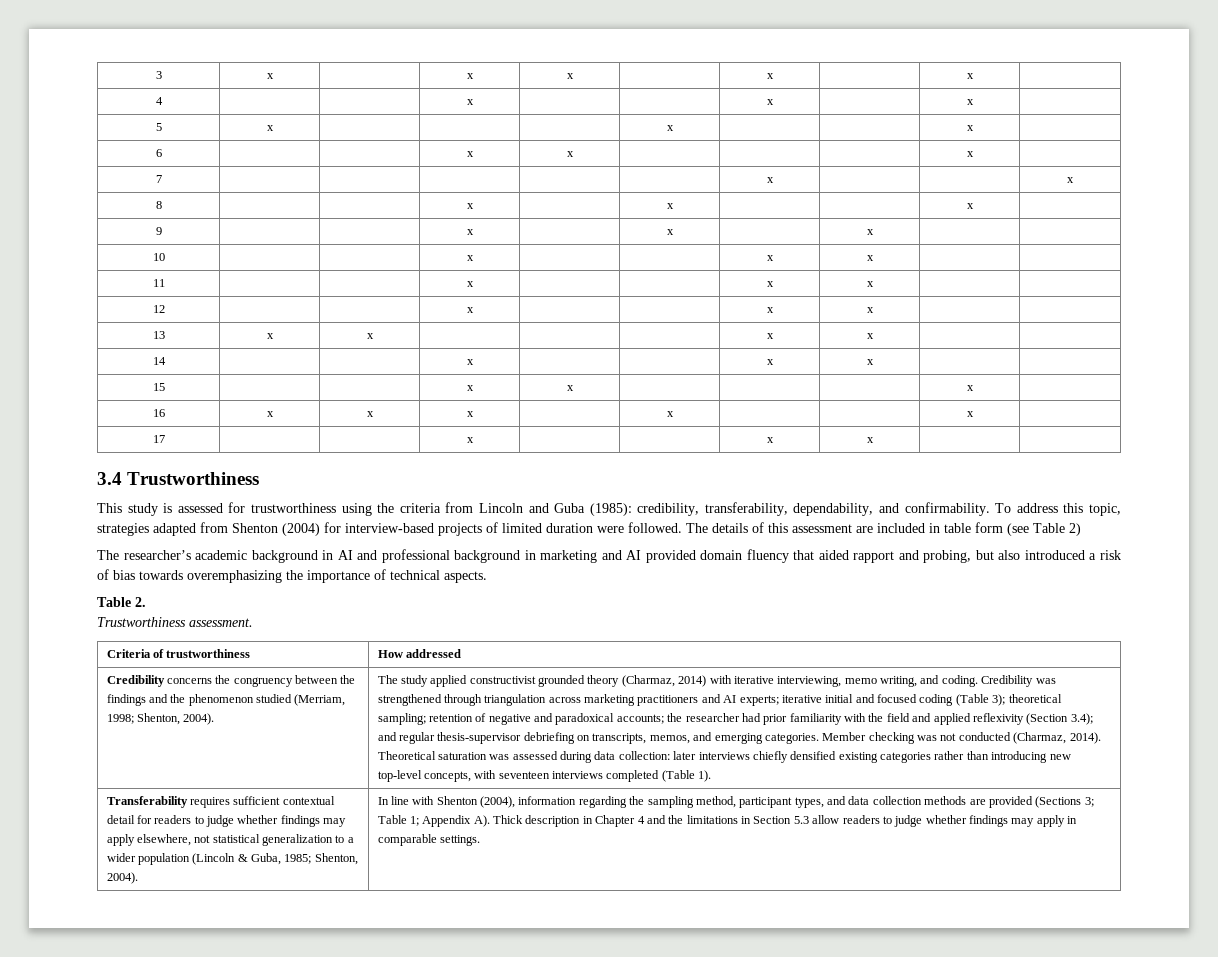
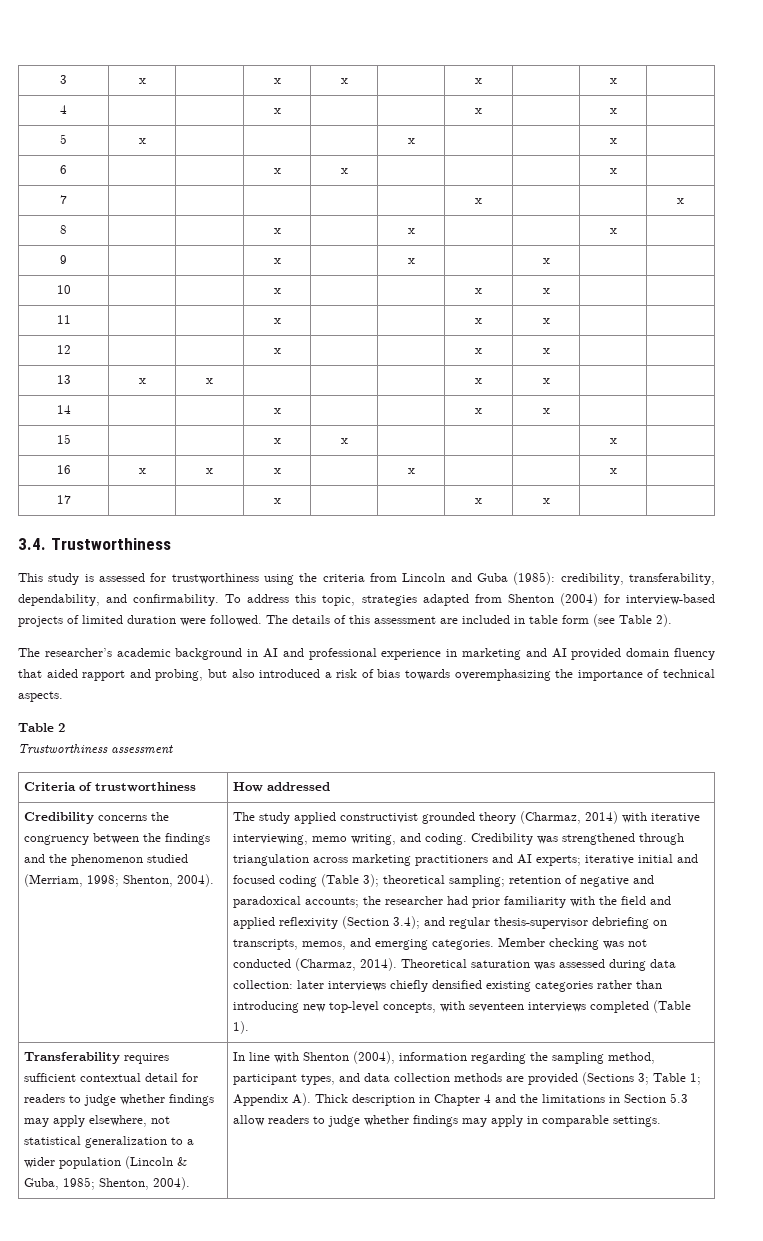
[97,472,122,485] 3.4 -> [18,538,46,550] 3.4.
[1069,523,1081,536] 2) -> [656,614,672,627] 2).
[454,550,521,563] background -> [381,649,442,660] experience
[135,597,146,607] [97,617,253,627] 2. // Trustworthiness assessment. -> [58,723,65,732] [18,744,173,754] 2 // Trustworthiness assessment

